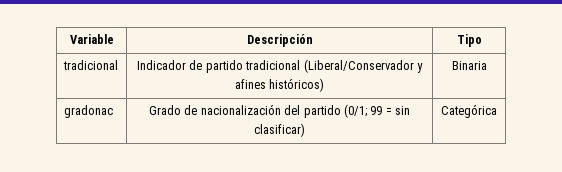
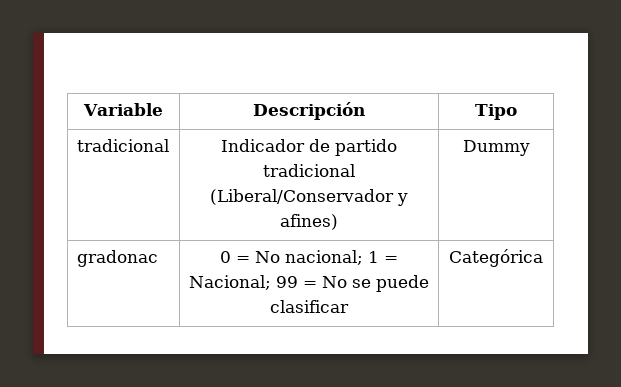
[234,78,325,92] [451,61,487,70] [63,105,113,118] [149,104,410,118] [254,123,305,137] afines históricos) | Binaria // gradonac | Grado de nacionalización del partido (0/1; 99 = sin clasificar) -> [280,214,338,230] [462,140,530,156] [76,250,158,267] [220,250,398,265] [189,275,429,292] [270,300,349,313] afines) | Dummy // gradonac | 0 = No nacional; 1 = Nacional; 99 = No se puede clasificar

